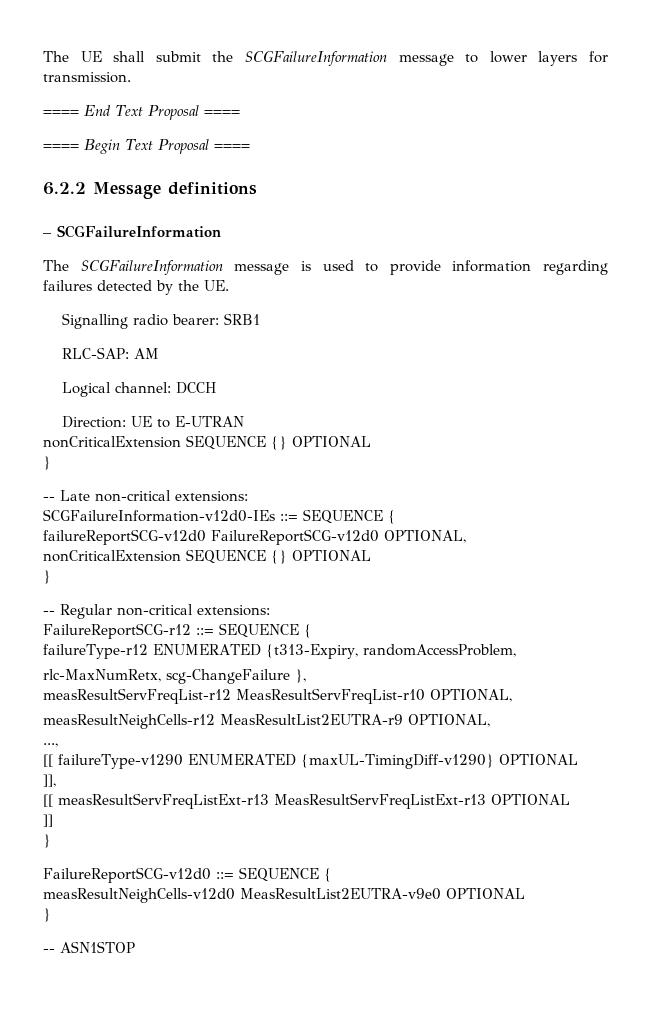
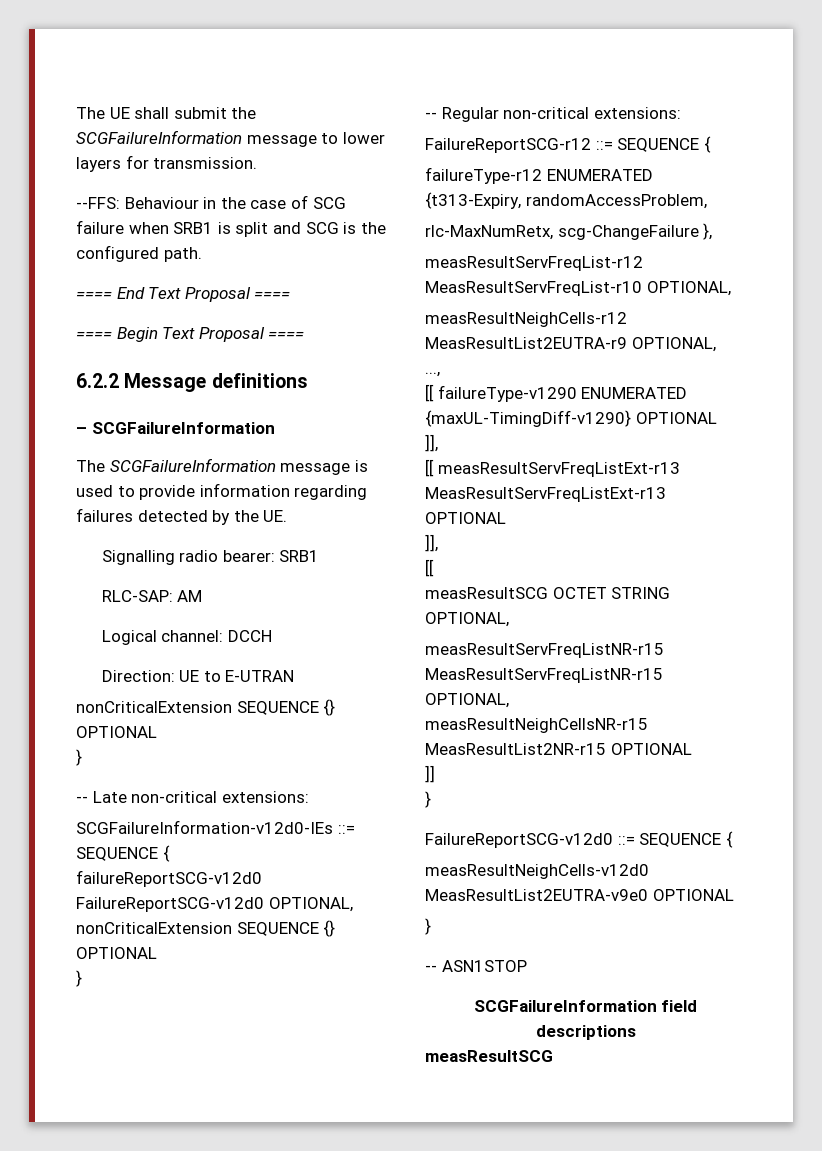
(131, 77) none -> [76,195,346,209] [76,220,386,237] [76,245,202,262] // --FFS: Behaviour in the case of SCG failure when SRB1 is split and SCG is the configured path.
(570, 799) none -> [425,534,438,552] [425,559,434,577] [425,587,671,599] [425,612,509,627] [425,643,664,658] [425,668,663,683] [425,693,509,708] [425,718,648,733] [425,743,692,755] // ]], // [[ // measResultSCG OCTET STRING OPTIONAL, // measResultServFreqListNR-r15 MeasResultServFreqListNR-r15 OPTIONAL, // measResultNeighCellsNR-r15 MeasResultList2NR-r15 OPTIONAL
(135, 947) none -> [473,1000,698,1012] [535,1025,636,1040] [425,1050,553,1062] // SCGFailureInformation field descriptions // measResultSCG

